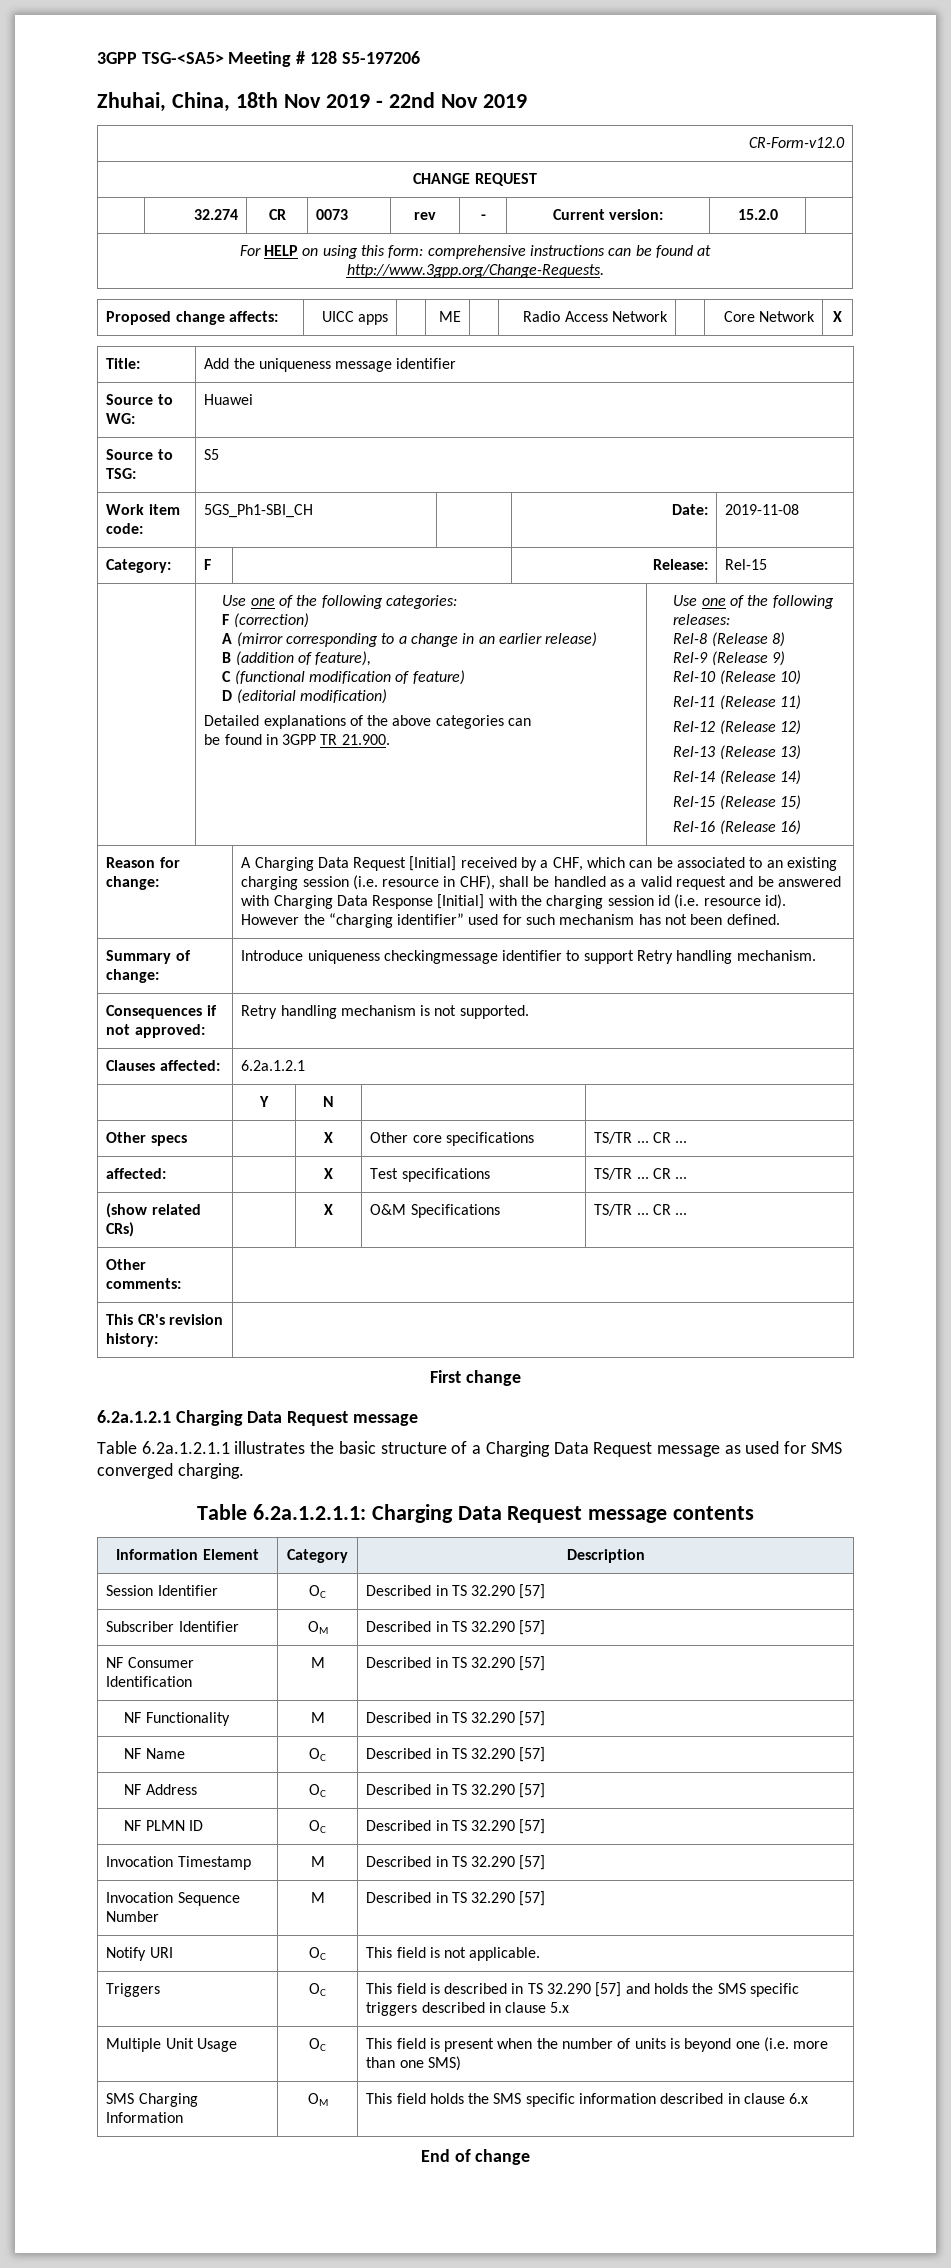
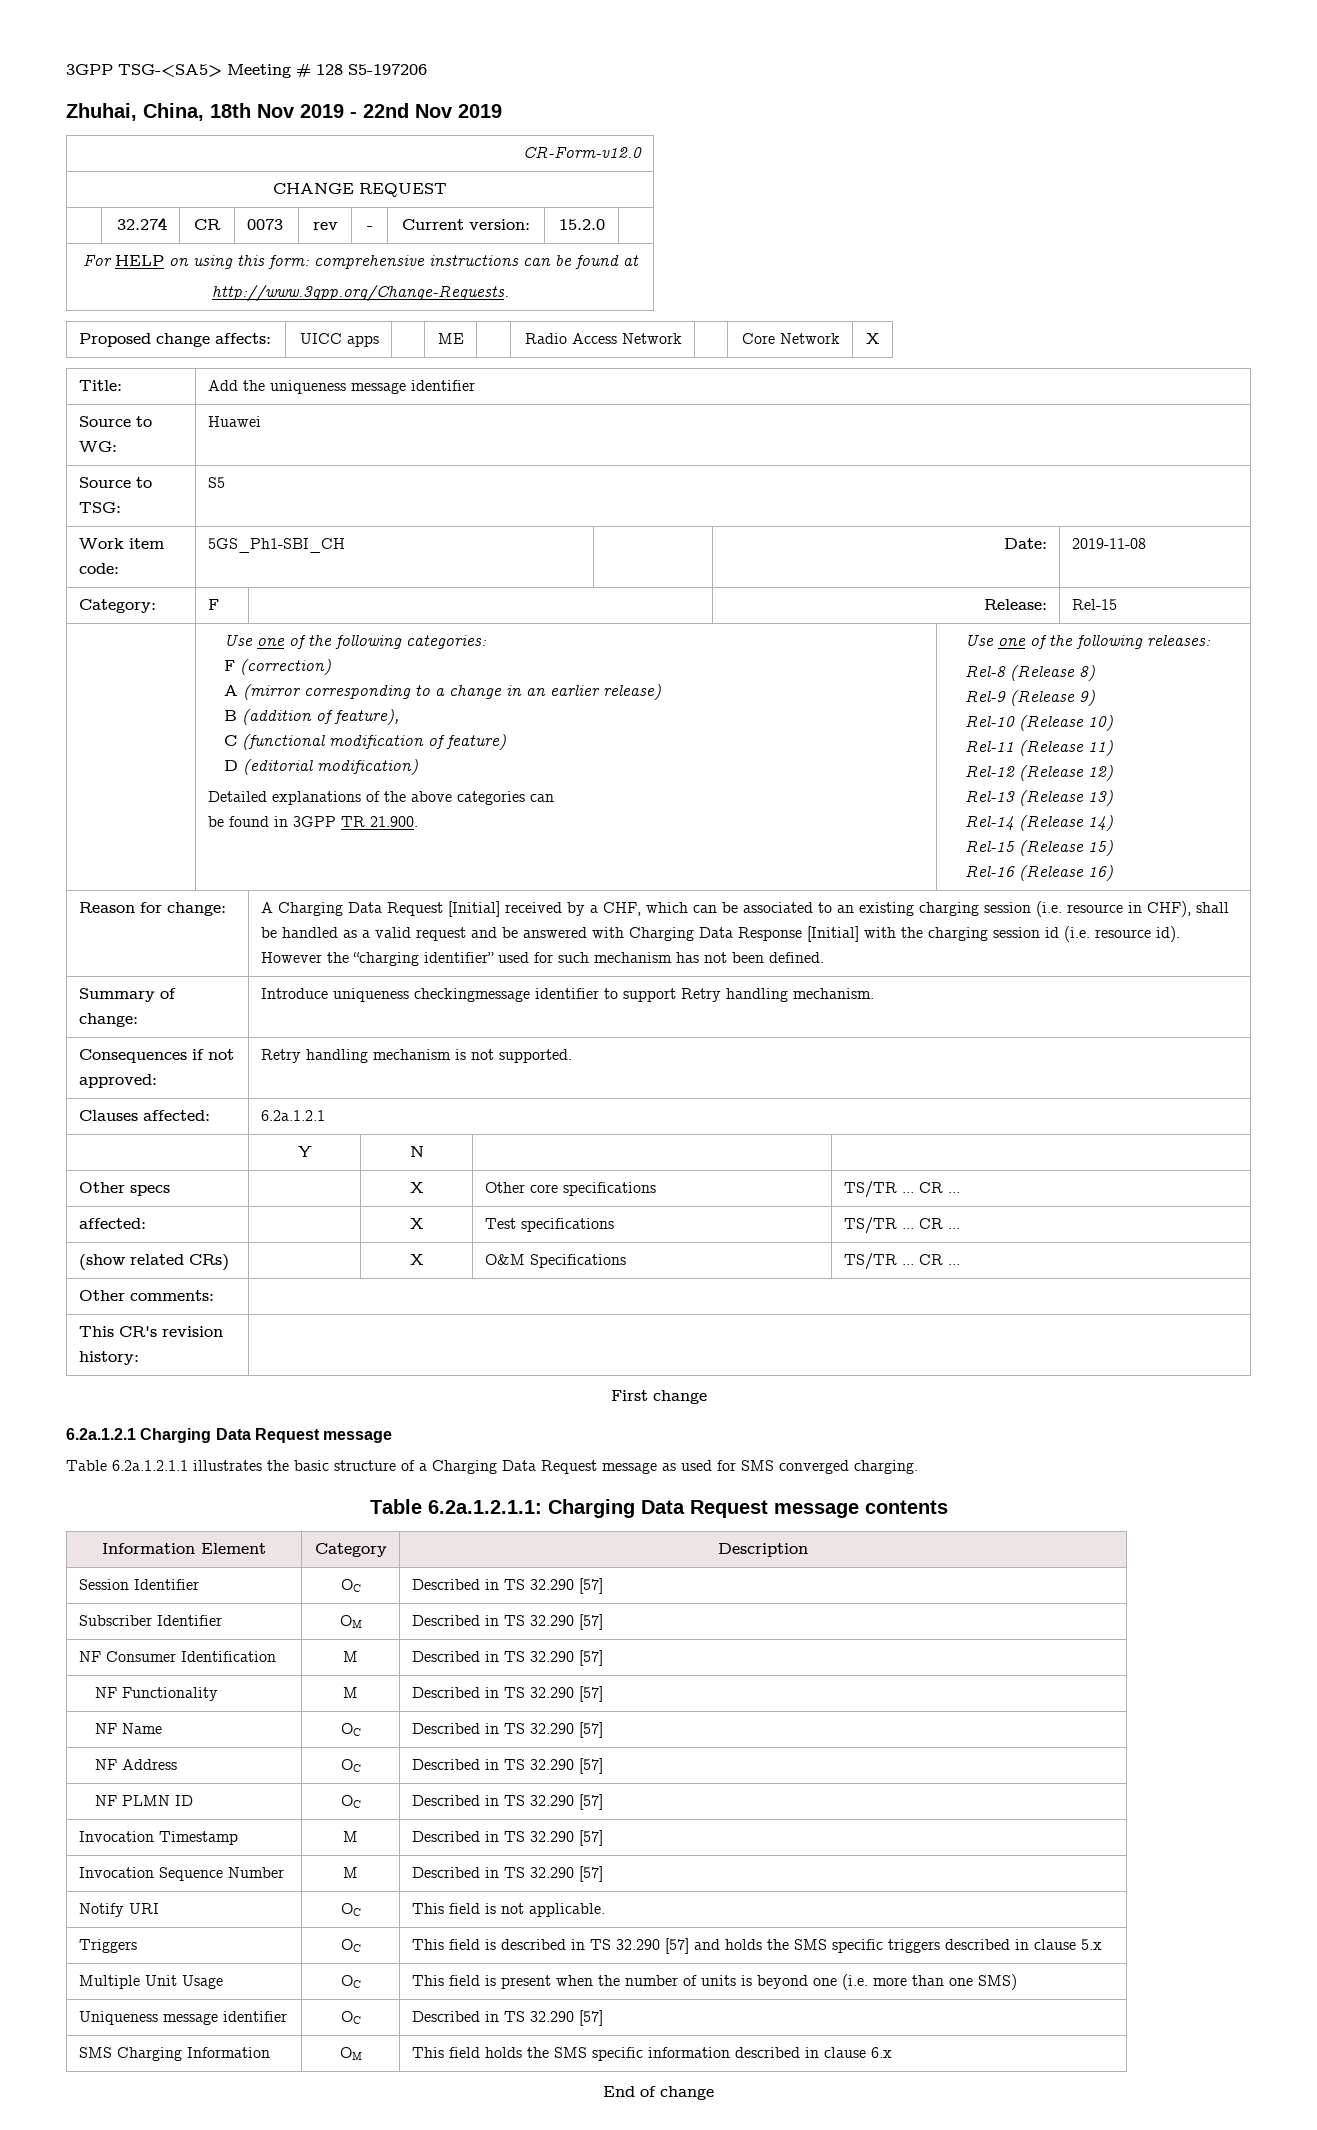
(461, 2063) none -> [78,2011,287,2025] [340,2011,361,2024] [411,2010,603,2026] // Uniqueness message identifier | OC | Described in TS 32.290 [57]

